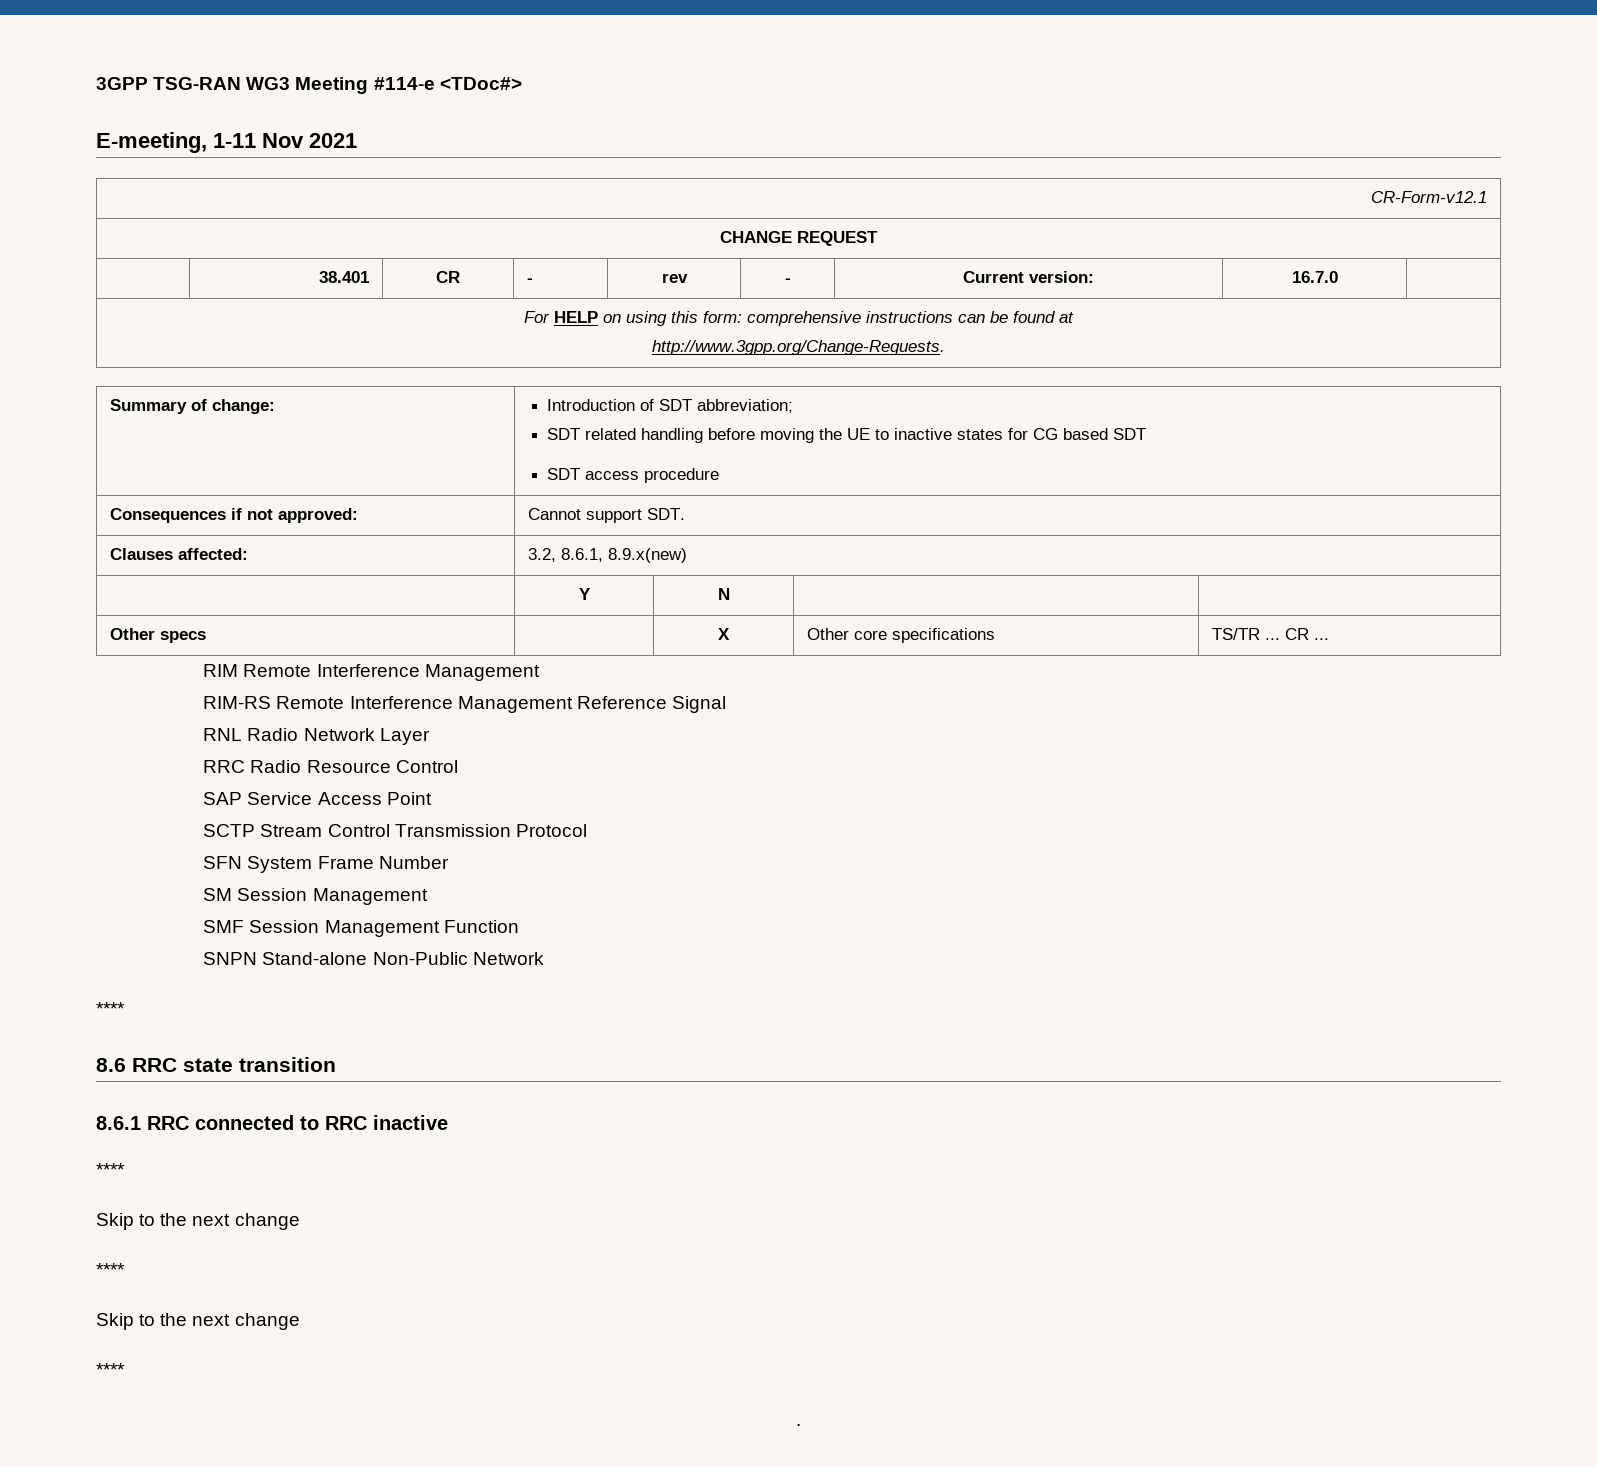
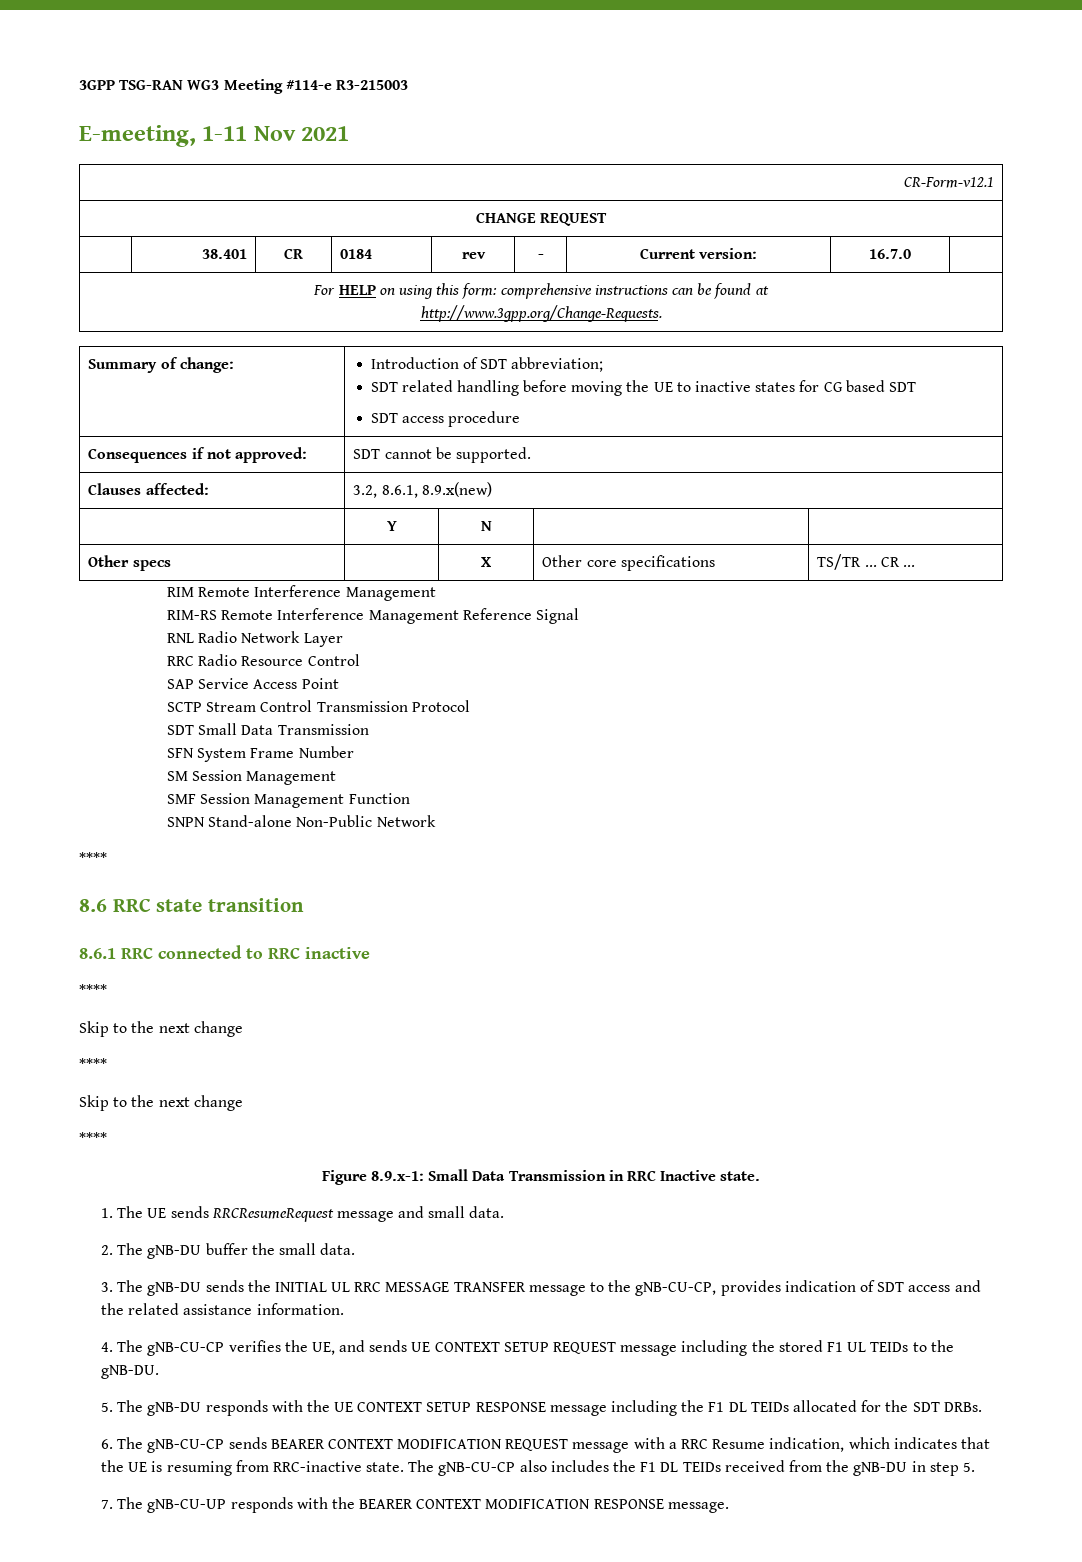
[439,77,522,90] <TDoc#> -> [335,80,408,90] R3-215003
[527,278,534,283] - -> [340,249,373,259] 0184
[528,508,686,523] Cannot support SDT. -> [353,447,532,463] SDT cannot be supported.
(587, 830) none -> [167,723,369,735] // SDT Small Data Transmission
[796,1424,801,1426] . -> [321,1169,761,1185] [101,1206,505,1222] [101,1243,356,1259] [101,1280,981,1296] [101,1303,344,1315] [101,1340,954,1356] [101,1365,160,1379] [101,1400,982,1416] [101,1437,990,1453] [101,1460,975,1476] [101,1497,729,1513] Figure 8.9.x-1: Small Data Transmission in RRC Inactive state. // 1. The UE sends RRCResumeRequest message and small data. // 2. The gNB-DU buffer the small data. // 3. The gNB-DU sends the INITIAL UL RRC MESSAGE TRANSFER message to the gNB-CU-CP, provides indication of SDT access and the related assistance information. // 4. The gNB-CU-CP verifies the UE, and sends UE CONTEXT SETUP REQUEST message including the stored F1 UL TEIDs to the gNB-DU. // 5. The gNB-DU responds with the UE CONTEXT SETUP RESPONSE message including the F1 DL TEIDs allocated for the SDT DRBs. // 6. The gNB-CU-CP sends BEARER CONTEXT MODIFICATION REQUEST message with a RRC Resume indication, which indicates that the UE is resuming from RRC-inactive state. The gNB-CU-CP also includes the F1 DL TEIDs received from the gNB-DU in step 5. // 7. The gNB-CU-UP responds with the BEARER CONTEXT MODIFICATION RESPONSE message.

